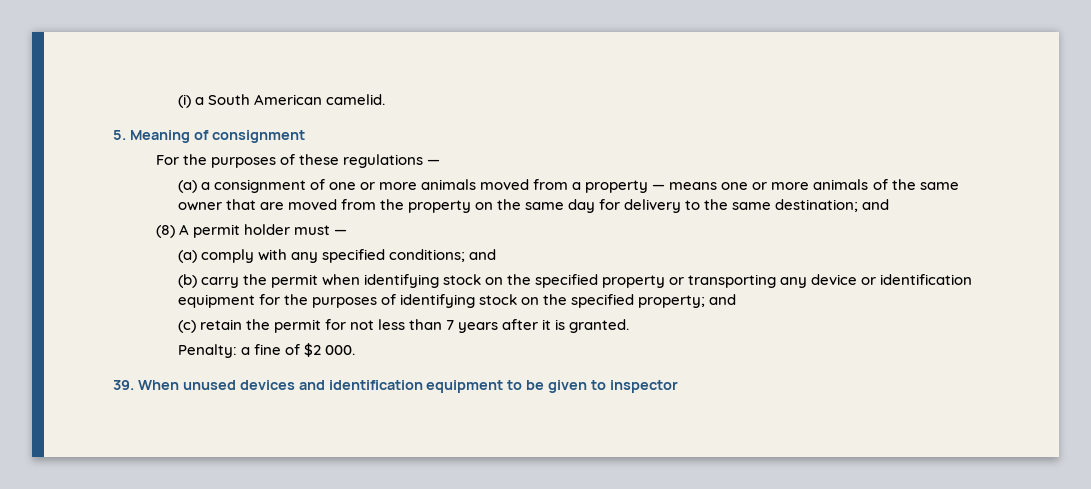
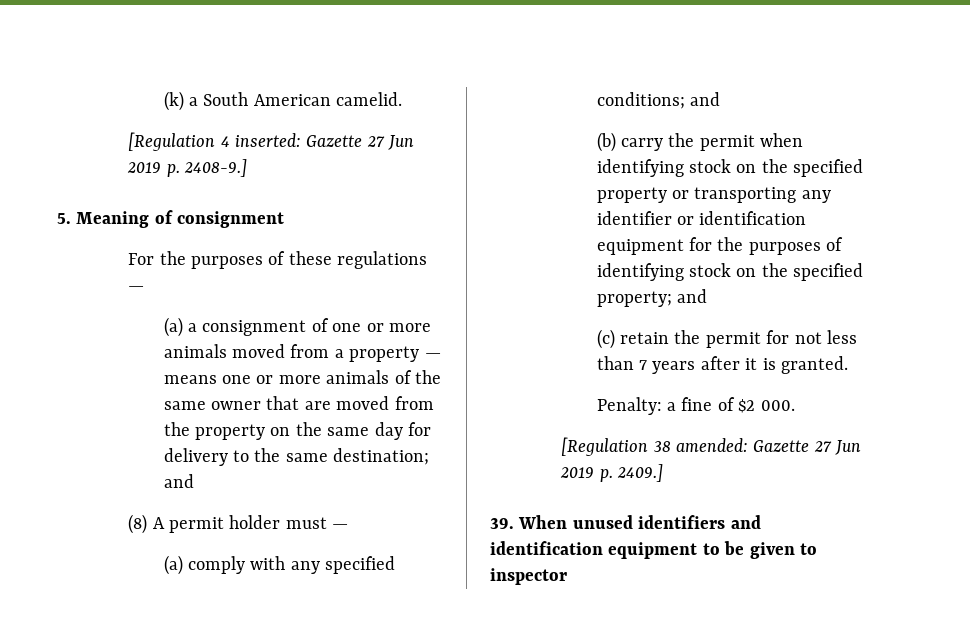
[177,94,191,108] (i) -> [163,91,184,111] (k)
(385, 99) none -> [128,132,415,151] [127,159,247,177] // [Regulation 4 inserted: Gazette 27 Jun 2019 p. 2408-9.]
[811,274,858,285] device -> [596,211,672,225] identifier
(355, 350) none -> [561,437,862,456] [560,464,663,482] // [Regulation 38 amended: Gazette 27 Jun 2019 p. 2409.]
[239,380,295,390] devices -> [638,515,726,529] identifiers

